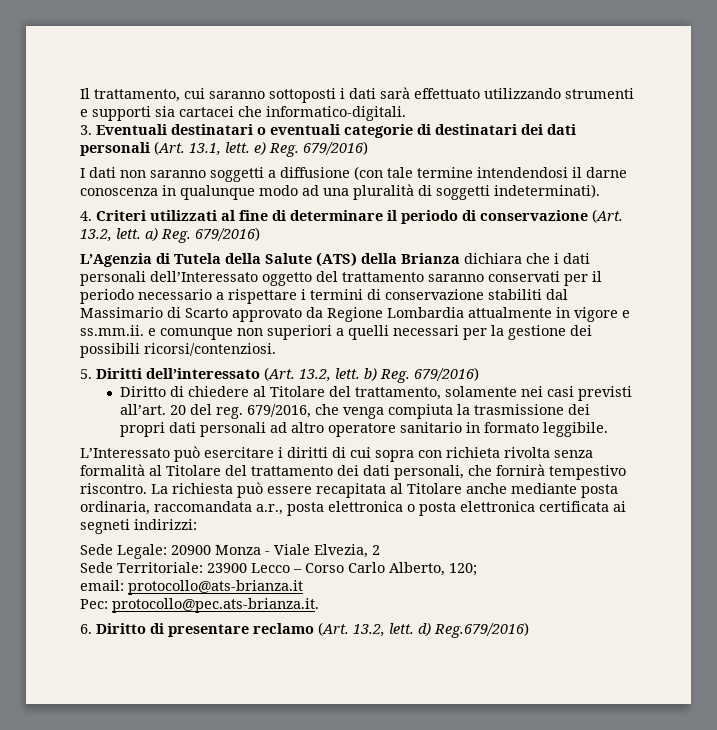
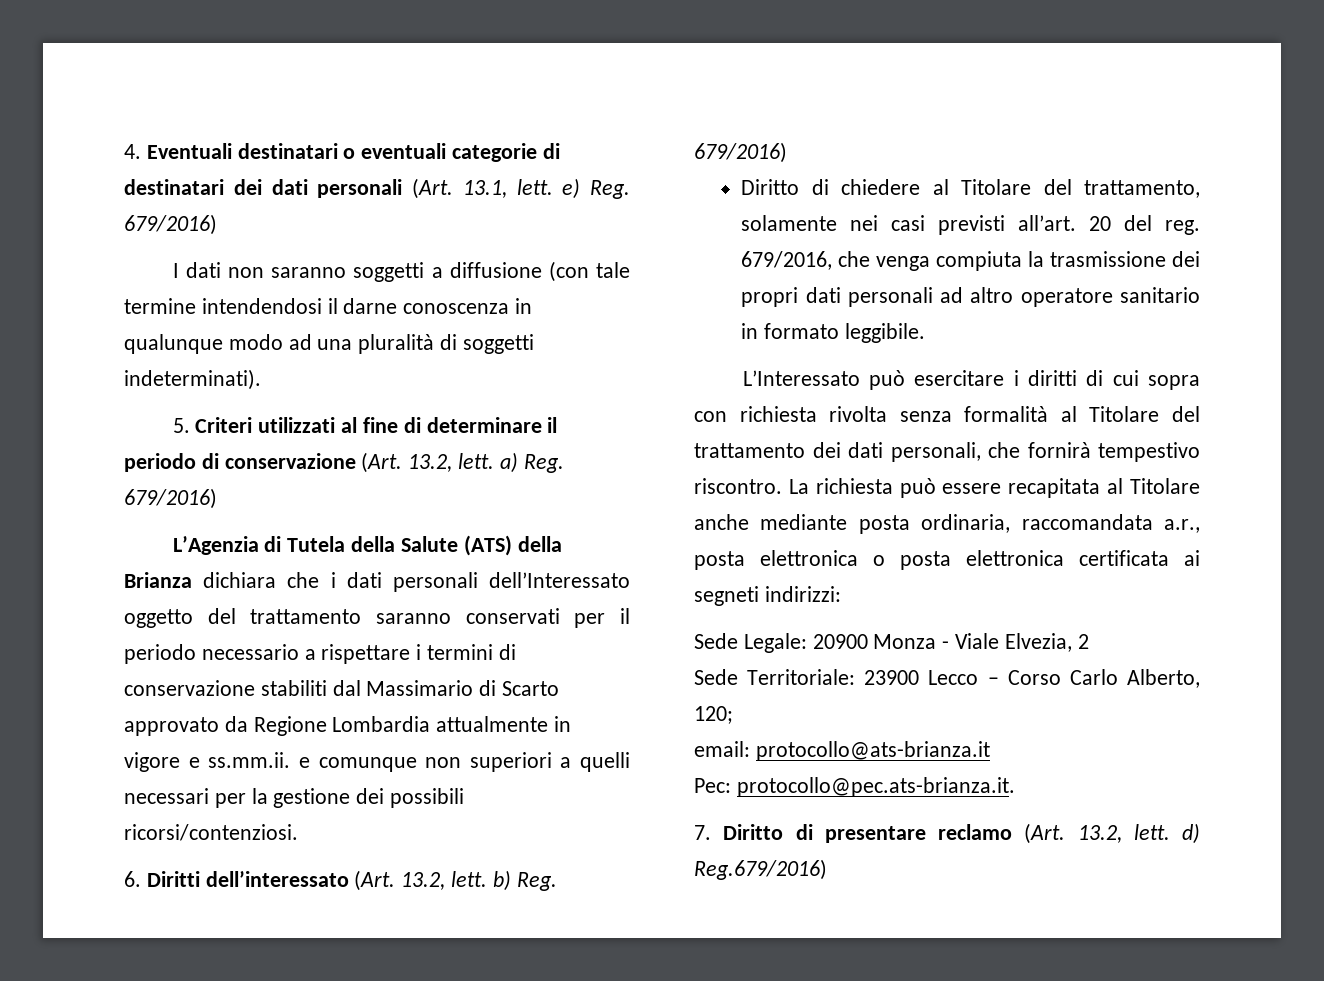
[80,87,634,103] [80,106,406,121] [80,125,92,135] Il trattamento, cui saranno sottoposti i dati sarà effettuato utilizzando strumenti e supporti sia cartacei che informatico-digitali. // 3. -> [124,144,141,159] 4.
[80,211,92,221] 4. -> [172,418,190,433] 5.
[80,369,92,379] 5. -> [124,871,141,887] 6.
[446,447,500,458] richieta -> [739,406,817,422] richiesta
[80,624,92,634] 6. -> [694,825,711,840] 7.

